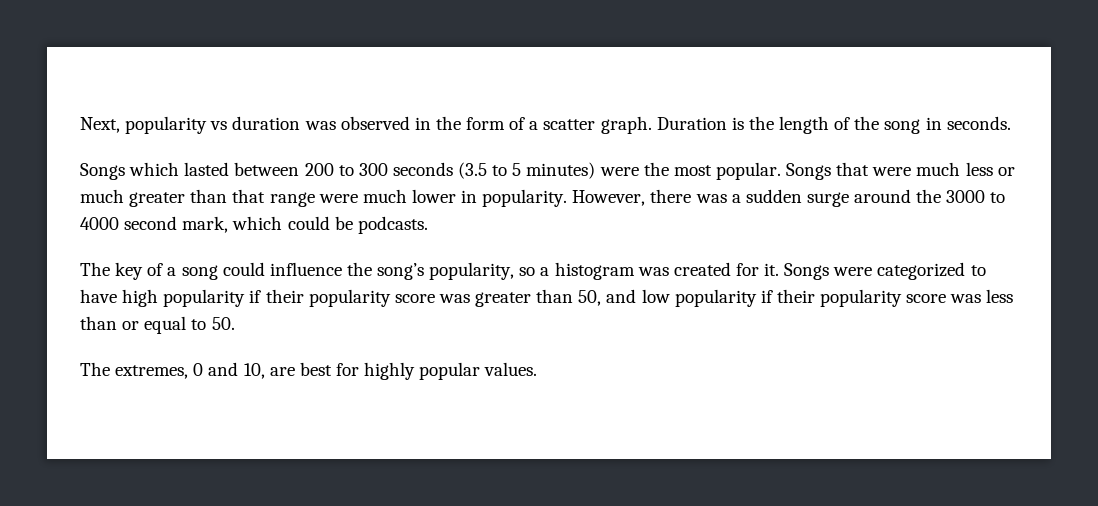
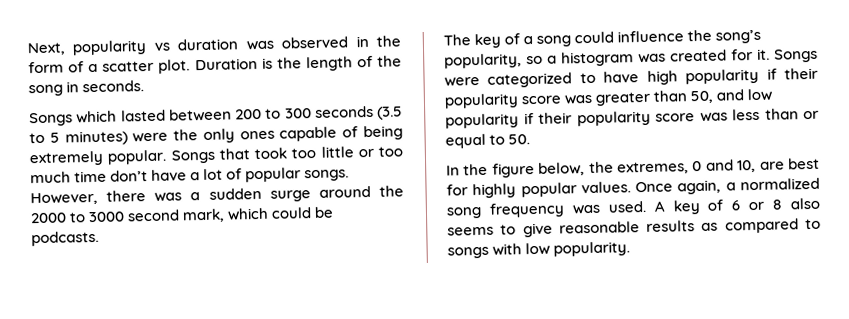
[600,116,652,134] graph. -> [158,59,191,74] plot.
[673,162,1015,180] [80,189,568,207] most popular. Songs that were much less or much greater than that range were much lower in popularity. -> [202,125,403,144] [29,146,403,167] [30,167,350,184] only ones capable of being extremely popular. Songs that took too little or too much time don’t have a lot of popular songs.
[946,190,1006,203] [80,217,119,230] 3000 to 4000 -> [30,211,126,224] 2000 to 3000
[80,362,110,376] The -> [446,161,614,178] In the figure below, the
(538, 369) none -> [635,177,820,195] [446,197,820,219] [447,218,821,238] [447,241,631,259] Once again, a normalized song frequency was used. A key of 6 or 8 also seems to give reasonable results as compared to songs with low popularity.

